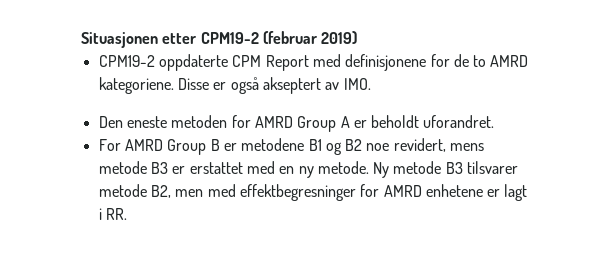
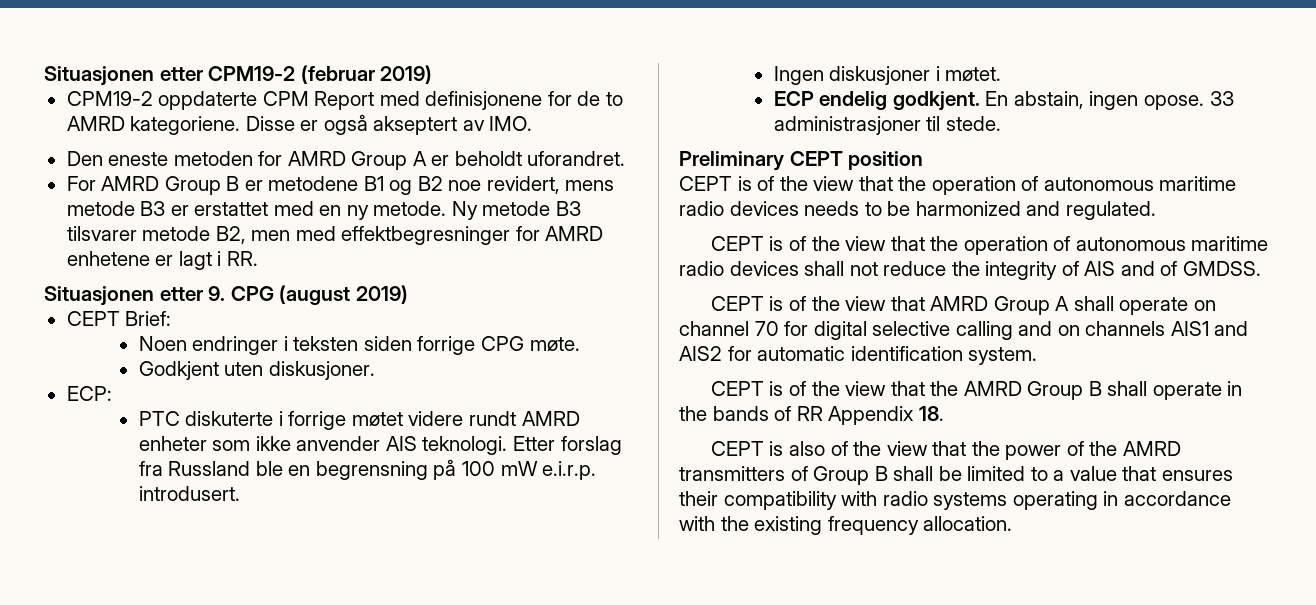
(127, 214) none -> [44,285,408,306] [66,311,172,326] [138,336,580,355] [138,361,375,380] [66,386,112,401] [138,411,580,430] [138,436,622,455] [138,459,597,480] [138,486,240,501] [773,66,1002,85] [773,91,1234,111] [773,116,1001,135] [679,151,924,171] [679,176,1237,195] [679,201,1156,220] [710,236,1269,255] [679,261,1261,280] [710,296,1216,315] [679,321,1249,340] [679,346,1038,365] [710,381,1243,400] [679,406,944,425] [710,441,1181,460] [679,466,1233,485] [679,491,1231,510] [679,516,1013,535] // Situasjonen etter 9. CPG (august 2019) // CEPT Brief: // Noen endringer i teksten siden forrige CPG møte. // Godkjent uten diskusjoner. // ECP: // PTC diskuterte i forrige møtet videre rundt AMRD enheter som ikke anvender AIS teknologi. Etter forslag fra Russland ble en begrensning på 100 mW e.i.r.p. introdusert. // Ingen diskusjoner i møtet. // ECP endelig godkjent. En abstain, ingen opose. 33 administrasjoner til stede. // Preliminary CEPT position // CEPT is of the view that the operation of autonomous maritime radio devices needs to be harmonized and regulated. // CEPT is of the view that the operation of autonomous maritime radio devices shall not reduce the integrity of AIS and of GMDSS. // CEPT is of the view that AMRD Group A shall operate on channel 70 for digital selective calling and on channels AIS1 and AIS2 for automatic identification system. // CEPT is of the view that the AMRD Group B shall operate in the bands of RR Appendix 18. // CEPT is also of the view that the power of the AMRD transmitters of Group B shall be limited to a value that ensures their compatibility with radio systems operating in accordance with the existing frequency allocation.

